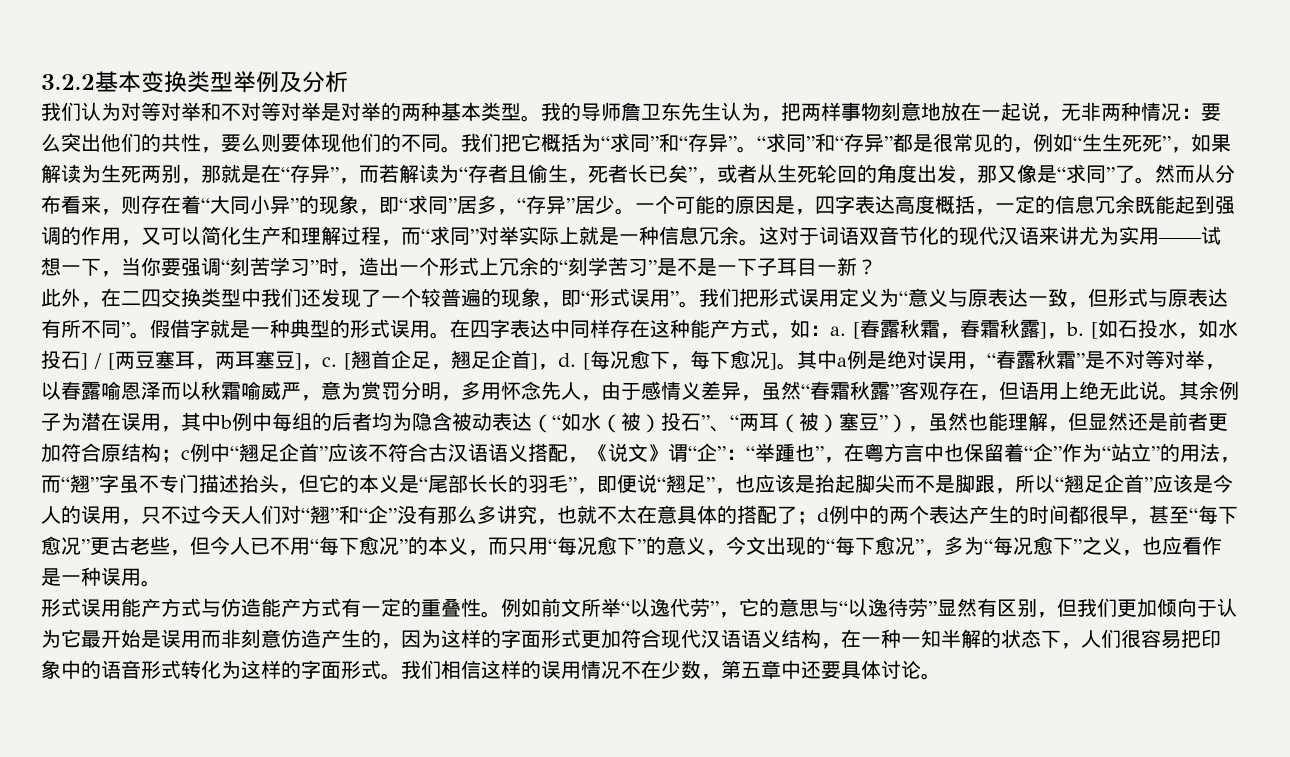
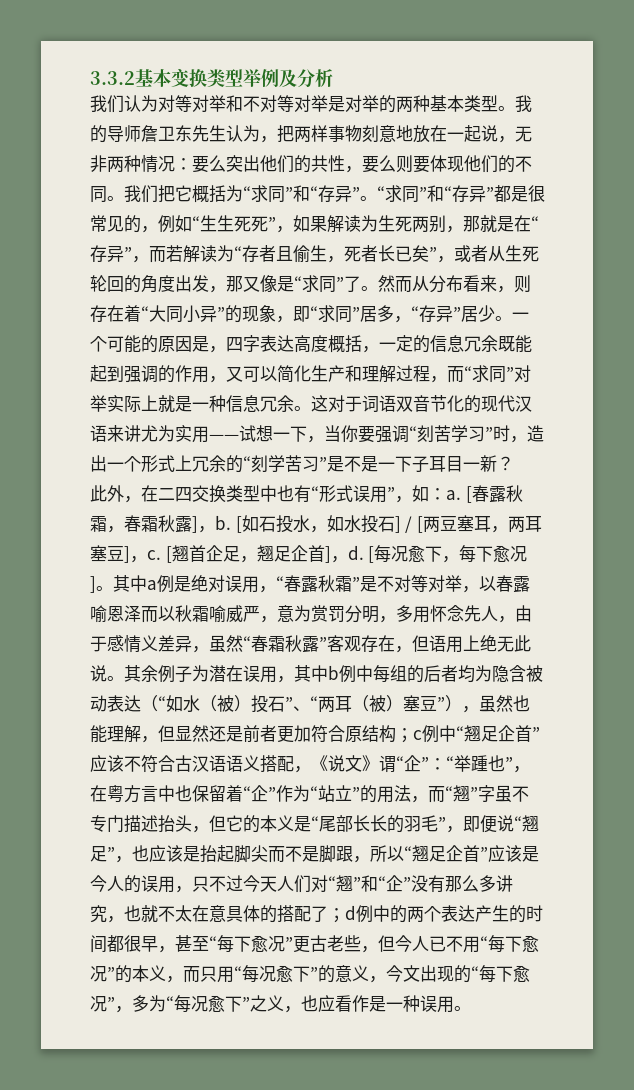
[41,74,95,90] 3.2.2 -> [90,71,135,85] 3.3.2
[261,288,1228,308] [41,319,770,339] 我们还发现了一个较普遍的现象，即“形式误用”。我们把形式误用定义为“意义与原表达一致，但形式与原表达有所不同”。假借字就是一种典型的形式误用。在四字表达中同样存在这种能产方式 -> [277,485,395,503] 也有“形式误用”
[41,598,1237,618] [41,629,1221,649] [41,660,941,680] // 形式误用能产方式与仿造能产方式有一定的重叠性。例如前文所举“以逸代劳”，它的意思与“以逸待劳”显然有区别，但我们更加倾向于认为它最开始是误用而非刻意仿造产生的，因为这样的字面形式更加符合现代汉语语义结构，在一种一知半解的状态下，人们很容易把印象中的语音形式转化为这样的字面形式。我们相信这样的误用情况不在少数，第五章中还要具体讨论。 -> (471, 1008) none

